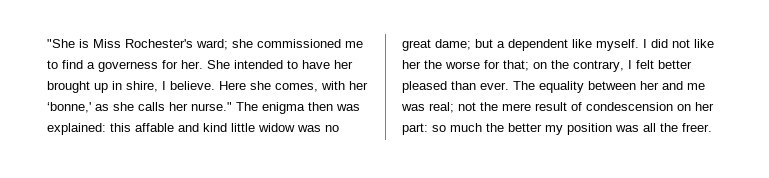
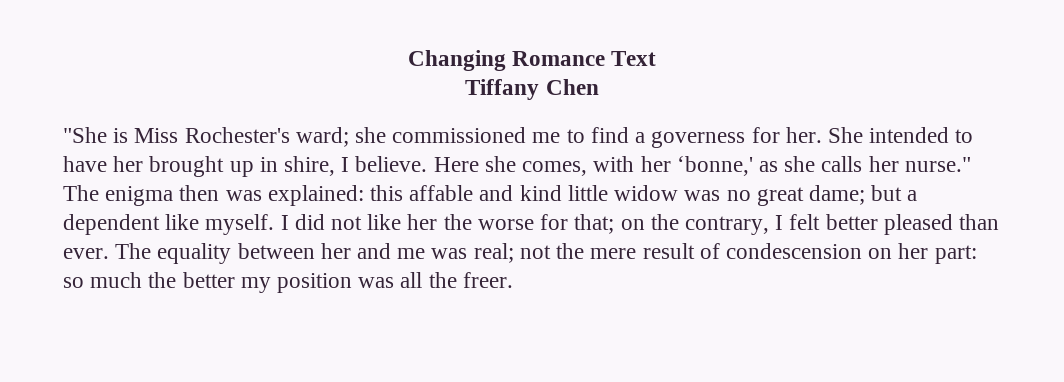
(47, 43) none -> [407,50,657,71] [465,79,599,100] Changing Romance Text // Tiffany Chen //

